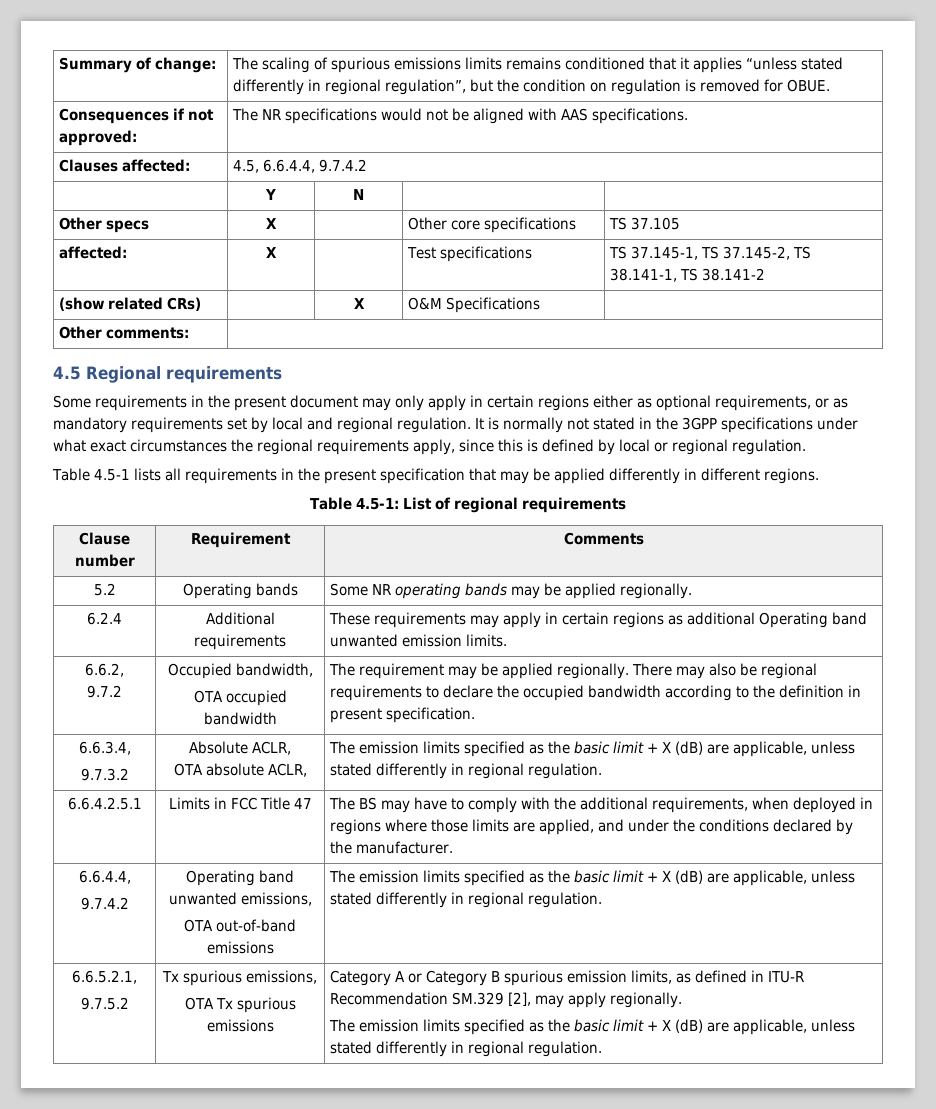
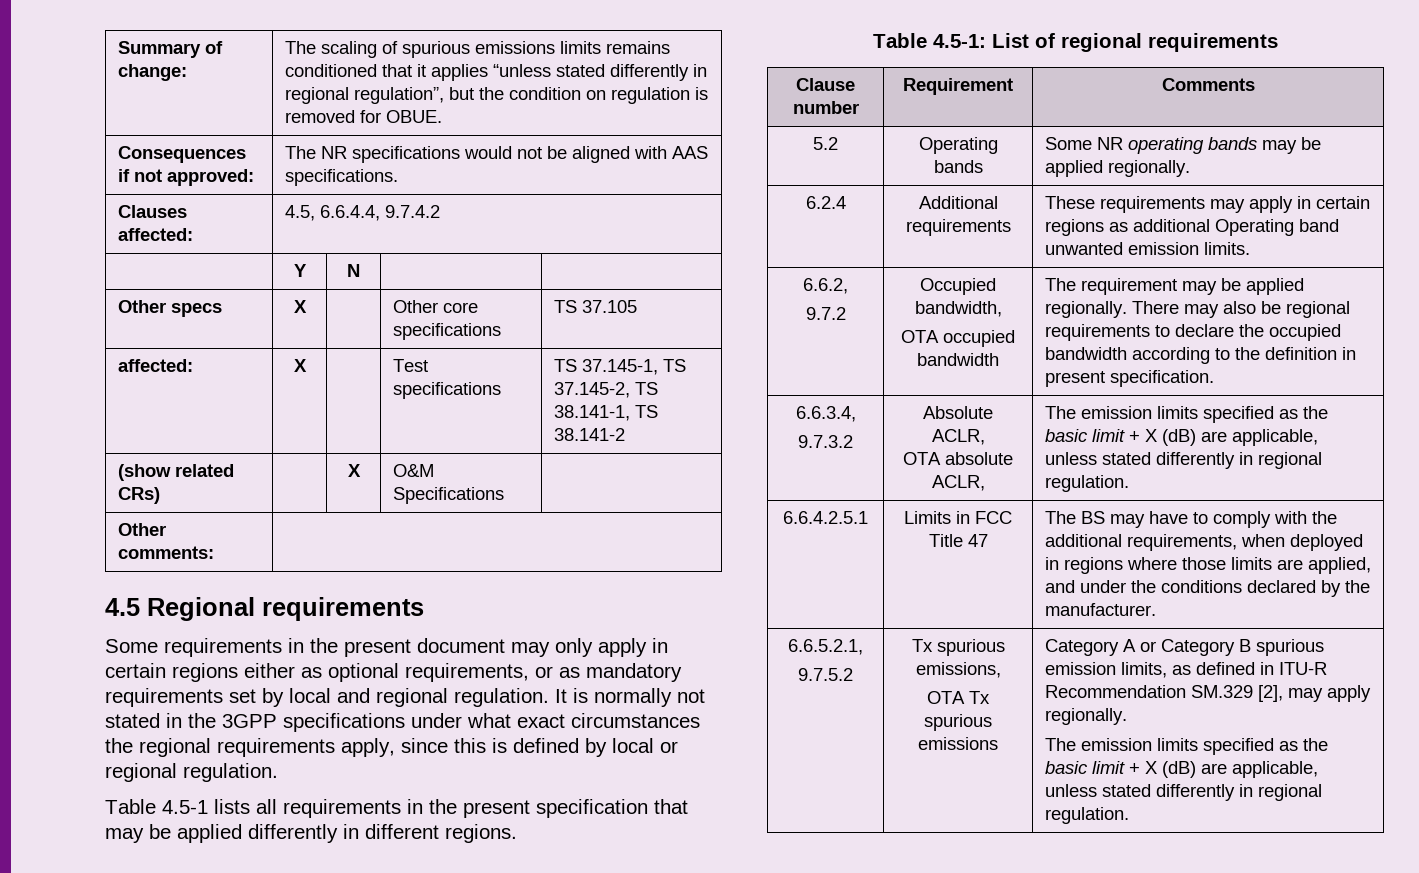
[78,870,131,884] [80,897,129,910] [186,870,294,886] [168,892,312,906] [184,919,296,932] [206,941,274,954] [329,870,856,886] [330,892,603,908] // 6.6.4.4, // 9.7.4.2 | Operating band unwanted emissions, // OTA out-of-band emissions | The emission limits specified as the basic limit + X (dB) are applicable, unless stated differently in regional regulation. -> (1156, 609) none

